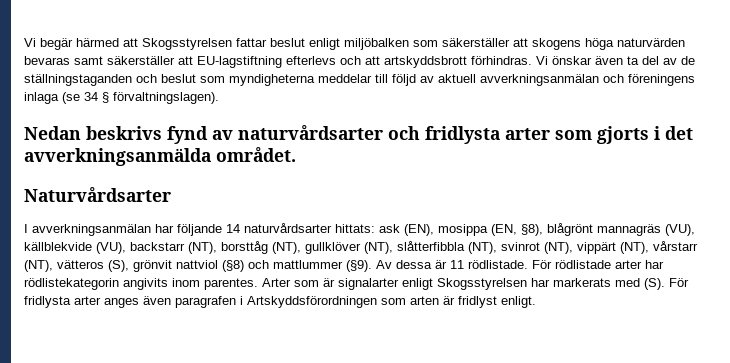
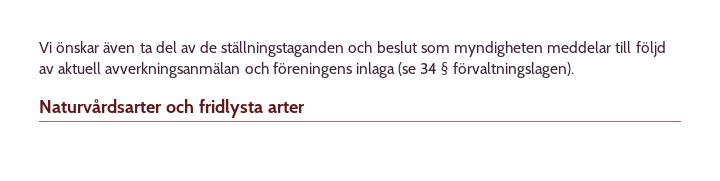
[24,38,685,50] [24,56,548,68] Vi begär härmed att Skogsstyrelsen fattar beslut enligt miljöbalken som säkerställer att skogens höga naturvärden bevaras samt säkerställer att EU-lagstiftning efterlevs och att artskyddsbrott förhindras. Vi -> [39,42,52,53] Vi
[229,74,315,86] myndigheterna -> [454,41,544,57] myndigheten
[24,125,693,144] [24,147,296,166] [24,187,171,202] [24,223,695,236] [24,241,698,254] [24,260,664,272] [24,278,689,290] [24,296,536,308] Nedan beskrivs fynd av naturvårdsarter och fridlysta arter som gjorts i det avverkningsanmälda området. // Naturvårdsarter // I avverkningsanmälan har följande 14 naturvårdsarter hittats: ask (EN), mosippa (EN, §8), blågrönt mannagräs (VU), källblekvide (VU), backstarr (NT), borsttåg (NT), gullklöver (NT), slåtterfibbla (NT), svinrot (NT), vippärt (NT), vårstarr (NT), vätteros (S), grönvit nattviol (§8) och mattlummer (§9). Av dessa är 11 rödlistade. För rödlistade arter har rödlistekategorin angivits inom parentes. Arter som är signalarter enligt Skogsstyrelsen har markerats med (S). För fridlysta arter anges även paragrafen i Artskyddsförordningen som arten är fridlyst enligt. -> [39,99,305,118] Naturvårdsarter och fridlysta arter

